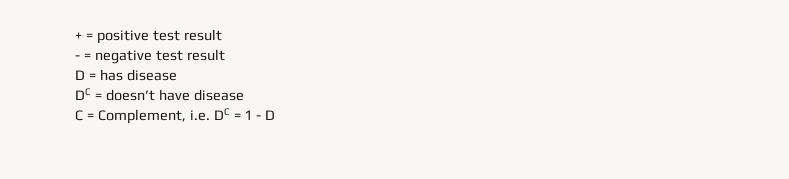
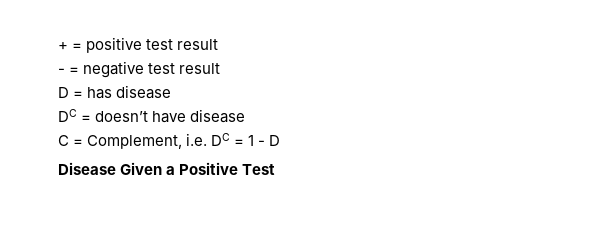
(276, 115) none -> [58,162,276,175] // Disease Given a Positive Test

